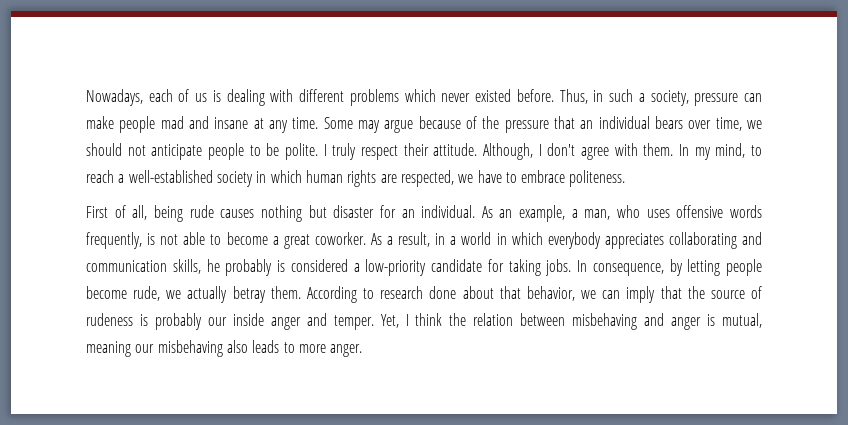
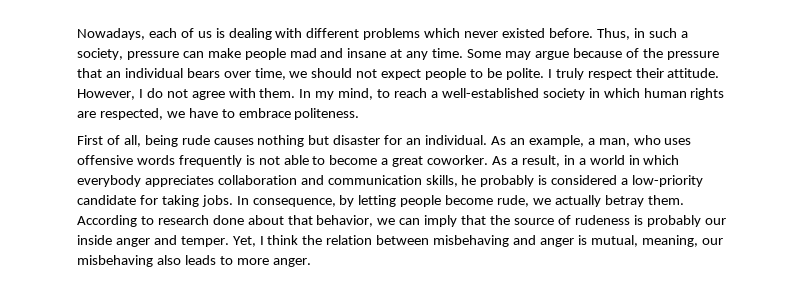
[151,144,203,160] anticipate -> [381,69,422,80] expect
[483,143,576,160] Although, I don't -> [77,88,188,100] However, I do not
[86,232,142,249] frequently, -> [178,155,242,167] frequently
[668,232,737,249] collaborating -> [217,175,297,185] collaboration
[86,341,131,357] meaning -> [641,235,698,247] meaning,

